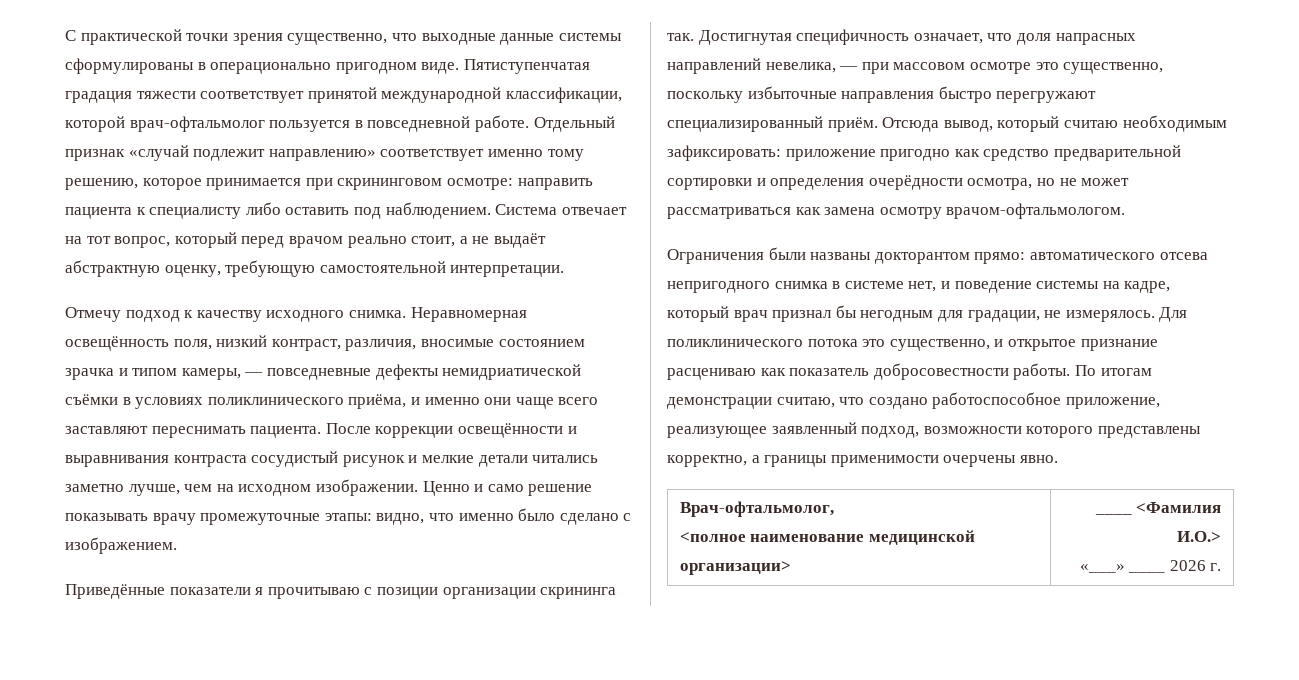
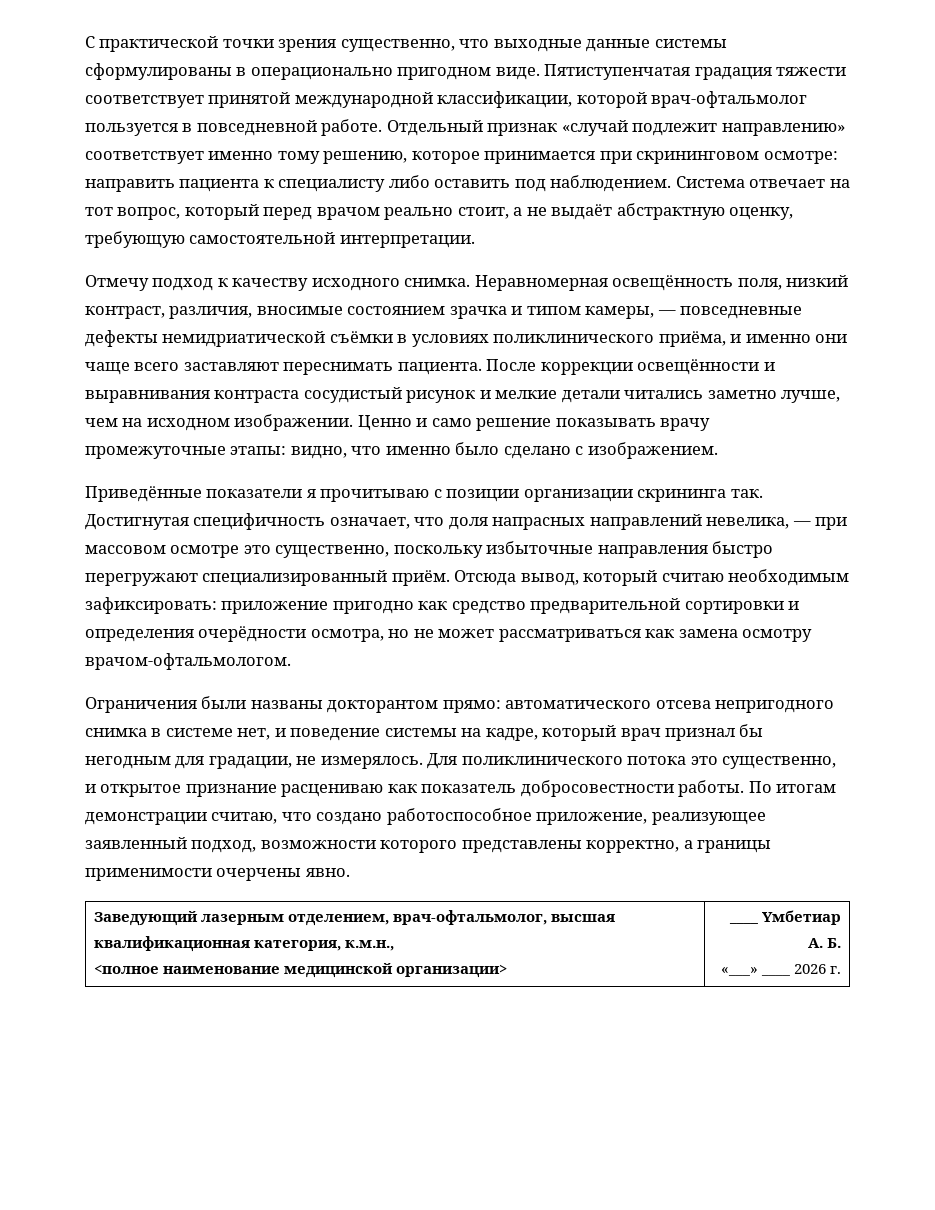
[679,501,834,517] Врач-офтальмолог, -> [93,910,615,926] [93,936,394,952] Заведующий лазерным отделением, врач-офтальмолог, высшая квалификационная категория, к.м.н.,
[1136,502,1222,513] [1177,531,1222,542] <Фамилия И.О.> -> [762,910,842,925] [808,938,842,948] Үмбетиар А. Б.

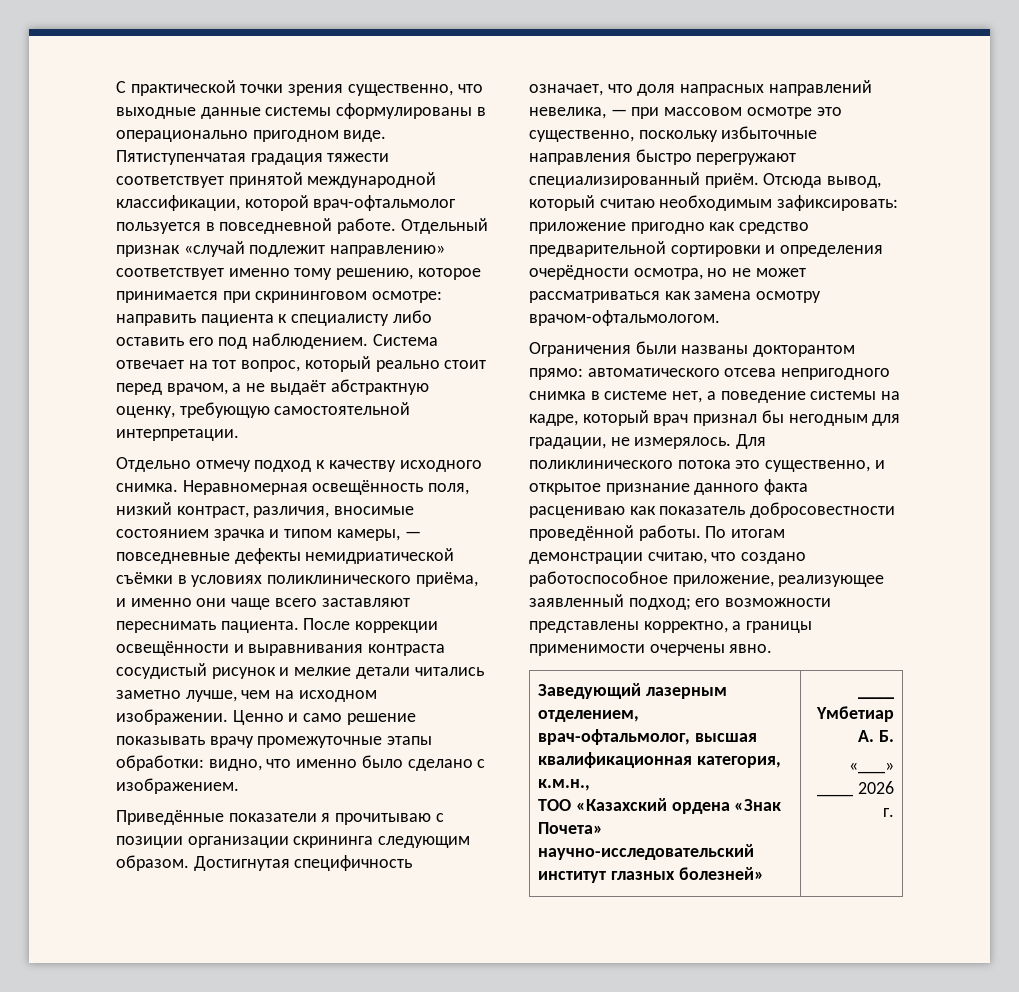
(511, 183) none -> [188,337,214,346] его
[263,207,509,220] перед врачом реально стоит, -> [375,360,487,372] [116,383,228,395] реально стоит перед врачом,
[85,275,149,291] Отмечу -> [116,457,251,472] Отдельно отмечу
[230,446,287,455] этапы: -> [387,736,433,745] [116,755,204,771] этапы обработки:
[730,489,763,498] так. -> [378,836,471,848] [116,855,189,871] следующим образом.
[274,728,286,737] и -> [706,391,716,400] а
(277, 790) none -> [694,479,809,495] данного факта
(674, 788) none -> [529,525,634,541] проведённой
[191,840,458,853] подход, возможности которого -> [628,598,832,610] подход; его возможности
[93,963,507,978] <полное наименование медицинской организации> -> [538,798,782,814] [538,822,604,834] [538,844,755,860] [538,867,764,883] ТОО «Казахский ордена «Знак Почета» научно-исследовательский институт глазных болезней»

